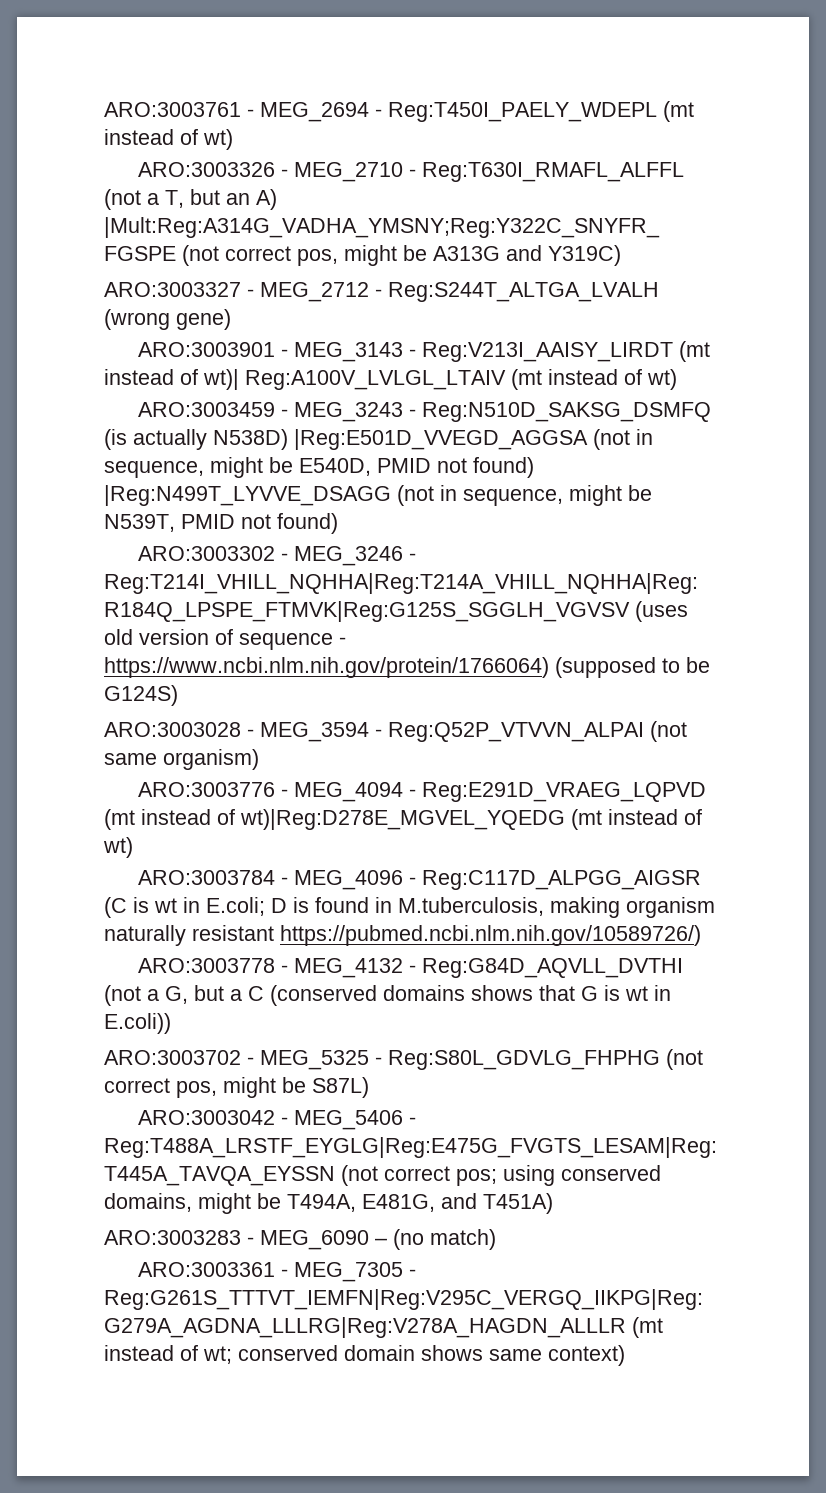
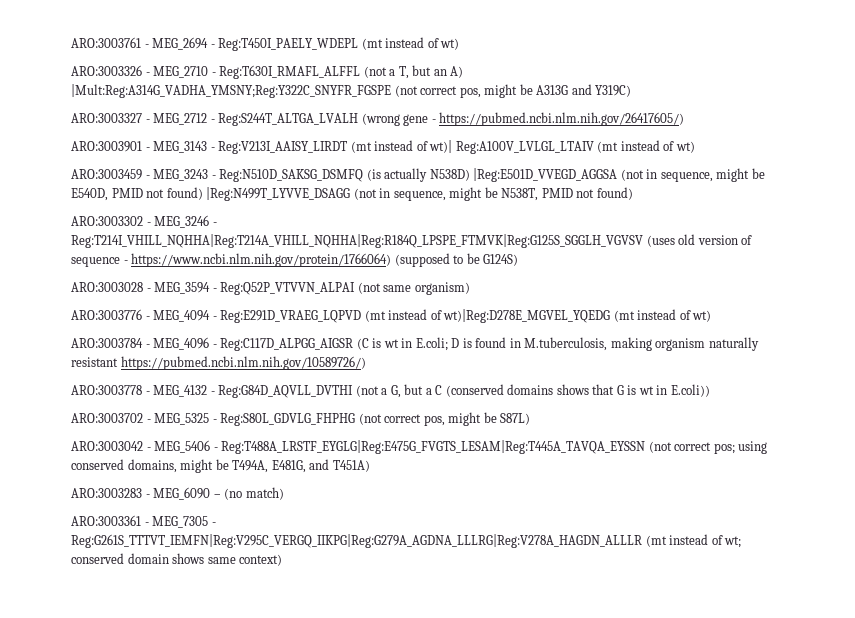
[176,309,231,330] gene) -> [403,112,685,126] gene - https://pubmed.ncbi.nlm.nih.gov/26417605/)
[104,514,175,532] N539T, -> [501,188,539,201] N538T,

